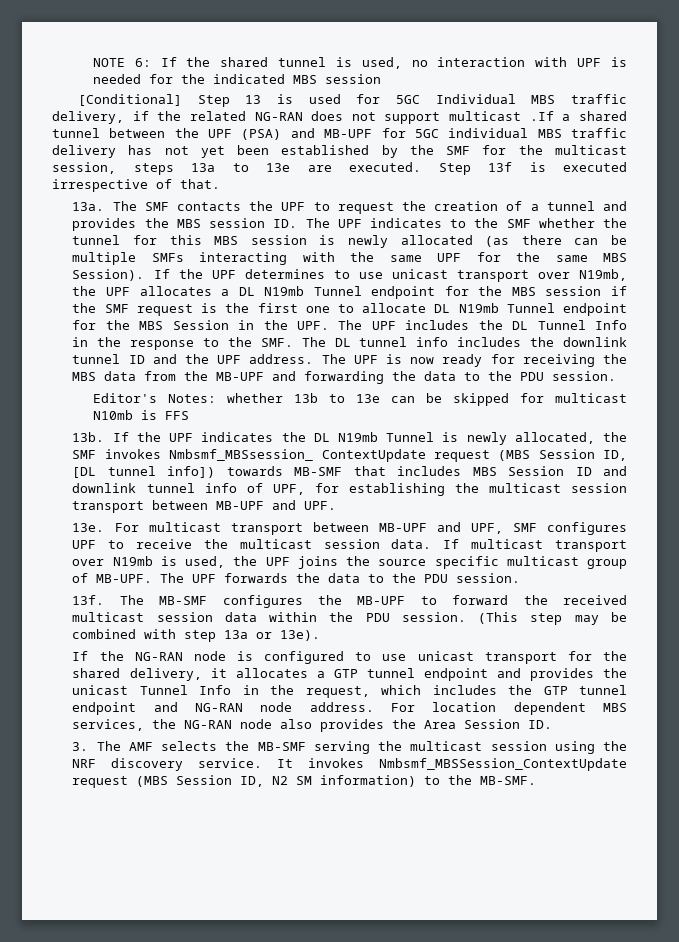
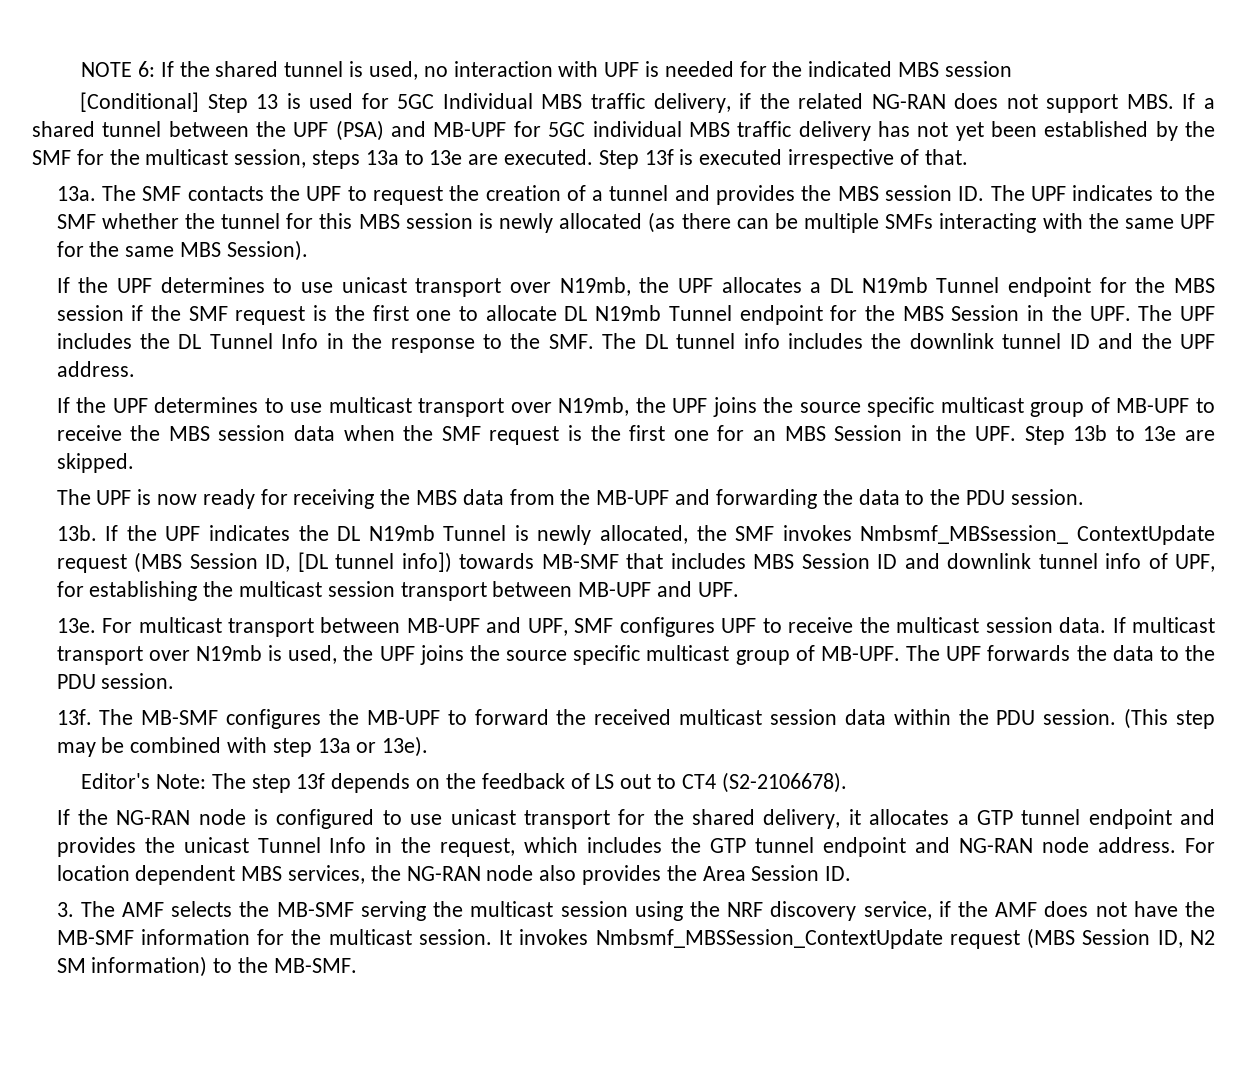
[449,111,554,121] multicast .If -> [1126,93,1196,109] MBS. If
(145, 275) none -> (308, 250) //
(314, 359) none -> [56,397,1215,417] [56,425,1215,445] [56,453,134,473] // If the UPF determines to use multicast transport over N19mb, the UPF joins the source specific multicast group of MB-UPF to receive the MBS session data when the SMF request is the first one for an MBS Session in the UPF. Step 13b to 13e are skipped. //
[92,393,627,406] [92,410,189,420] // Editor's Notes: whether 13b to 13e can be skipped for multicast N10mb is FFS -> (1084, 497) none
(321, 635) none -> [81,772,847,793] // Editor's Note: The step 13f depends on the feedback of LS out to CT4 (S2-2106678).
[198,758,263,768] service. -> [863,901,1215,920] [56,929,492,945] service, if the AMF does not have the MB-SMF information for the multicast session.

